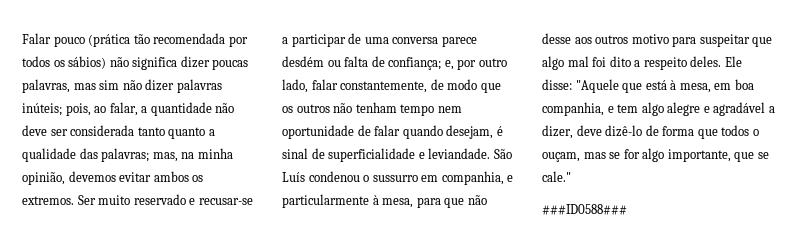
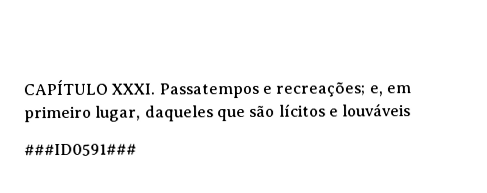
[22,33,248,47] [22,56,249,70] [22,79,222,93] [22,102,235,116] [22,125,215,139] [22,148,233,162] [22,171,204,185] [22,194,253,205] [282,33,477,47] [282,56,507,70] [282,79,501,93] [282,102,462,116] [282,125,503,139] [282,148,512,162] [282,171,514,185] [282,194,487,208] [542,33,773,47] [542,56,742,70] [542,79,754,93] [542,102,775,116] [542,125,759,139] [542,148,769,162] [542,171,571,182] [542,204,627,215] Falar pouco (prática tão recomendada por todos os sábios) não significa dizer poucas palavras, mas sim não dizer palavras inúteis; pois, ao falar, a quantidade não deve ser considerada tanto quanto a qualidade das palavras; mas, na minha opinião, devemos evitar ambos os extremos. Ser muito reservado e recusar-se a participar de uma conversa parece desdém ou falta de confiança; e, por outro lado, falar constantemente, de modo que os outros não tenham tempo nem oportunidade de falar quando desejam, é sinal de superficialidade e leviandade. São Luís condenou o sussurro em companhia, e particularmente à mesa, para que não desse aos outros motivo para suspeitar que algo mal foi dito a respeito deles. Ele disse: "Aquele que está à mesa, em boa companhia, e tem algo alegre e agradável a dizer, deve dizê-lo de forma que todos o ouçam, mas se for algo importante, que se cale." // ###ID0588### -> [23,79,411,99] [24,103,412,123] [24,143,137,157] CAPÍTULO XXXI. Passatempos e recreações; e, em primeiro lugar, daqueles que são lícitos e louváveis // ###ID0591###

